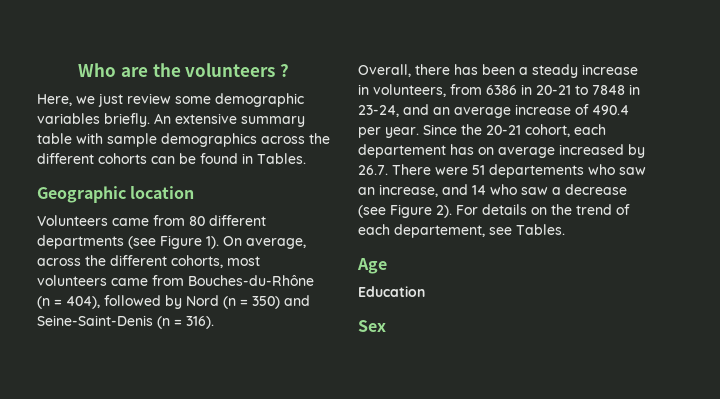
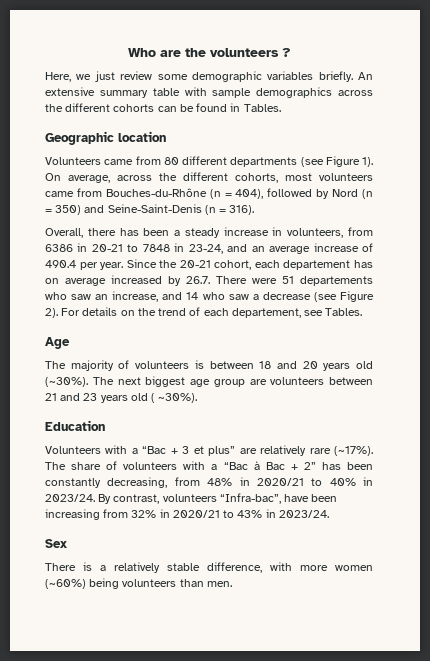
[358,286,425,297] [358,320,386,332] Education // Sex -> [45,360,373,371] [45,376,373,387] [45,393,198,403] [45,420,105,431] [45,445,373,456] [45,461,373,470] [45,477,373,488] [45,493,338,504] [45,509,329,520] [45,539,67,548] [45,562,373,573] [45,578,232,589] The majority of volunteers is between 18 and 20 years old (~30%). The next biggest age group are volunteers between 21 and 23 years old ( ~30%). // Education // Volunteers with a “Bac + 3 et plus” are relatively rare (~17%). The share of volunteers with a “Bac à Bac + 2” has been constantly decreasing, from 48% in 2020/21 to 40% in 2023/24. By contrast, volunteers “Infra-bac”, have been increasing from 32% in 2020/21 to 43% in 2023/24. // Sex // There is a relatively stable difference, with more women (~60%) being volunteers than men.

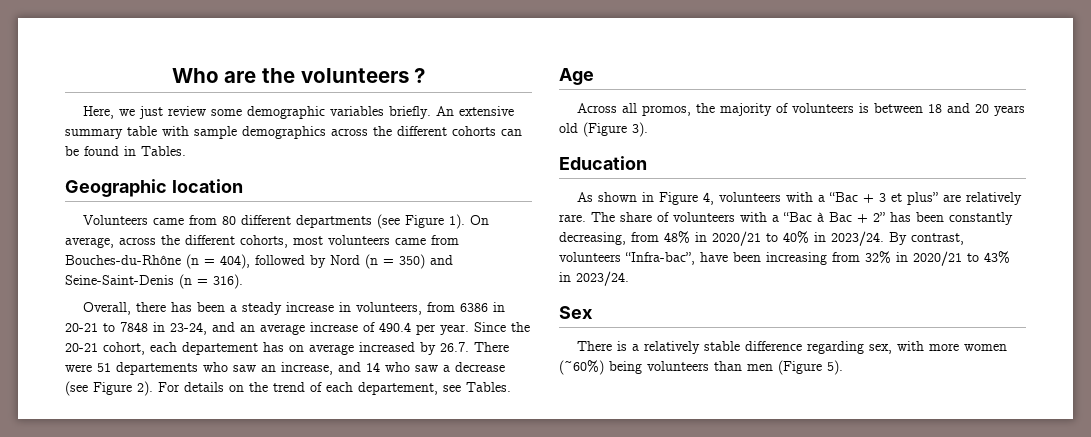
[45,361,66,369] The -> [577,103,716,116] Across all promos, the
[45,376,373,387] [45,393,198,403] [45,420,105,431] [45,446,101,454] (~30%). The next biggest age group are volunteers between 21 and 23 years old ( ~30%). // Education // Volunteers -> [583,122,648,137] [559,156,647,170] [577,192,782,205] (Figure 3). // Education // As shown in Figure 4, volunteers
[309,446,373,456] rare (~17%). -> [559,214,586,222] rare.
[207,562,262,573] difference, -> [745,341,893,354] difference regarding sex,
[206,581,232,587] men. -> [747,360,843,375] men (Figure 5).

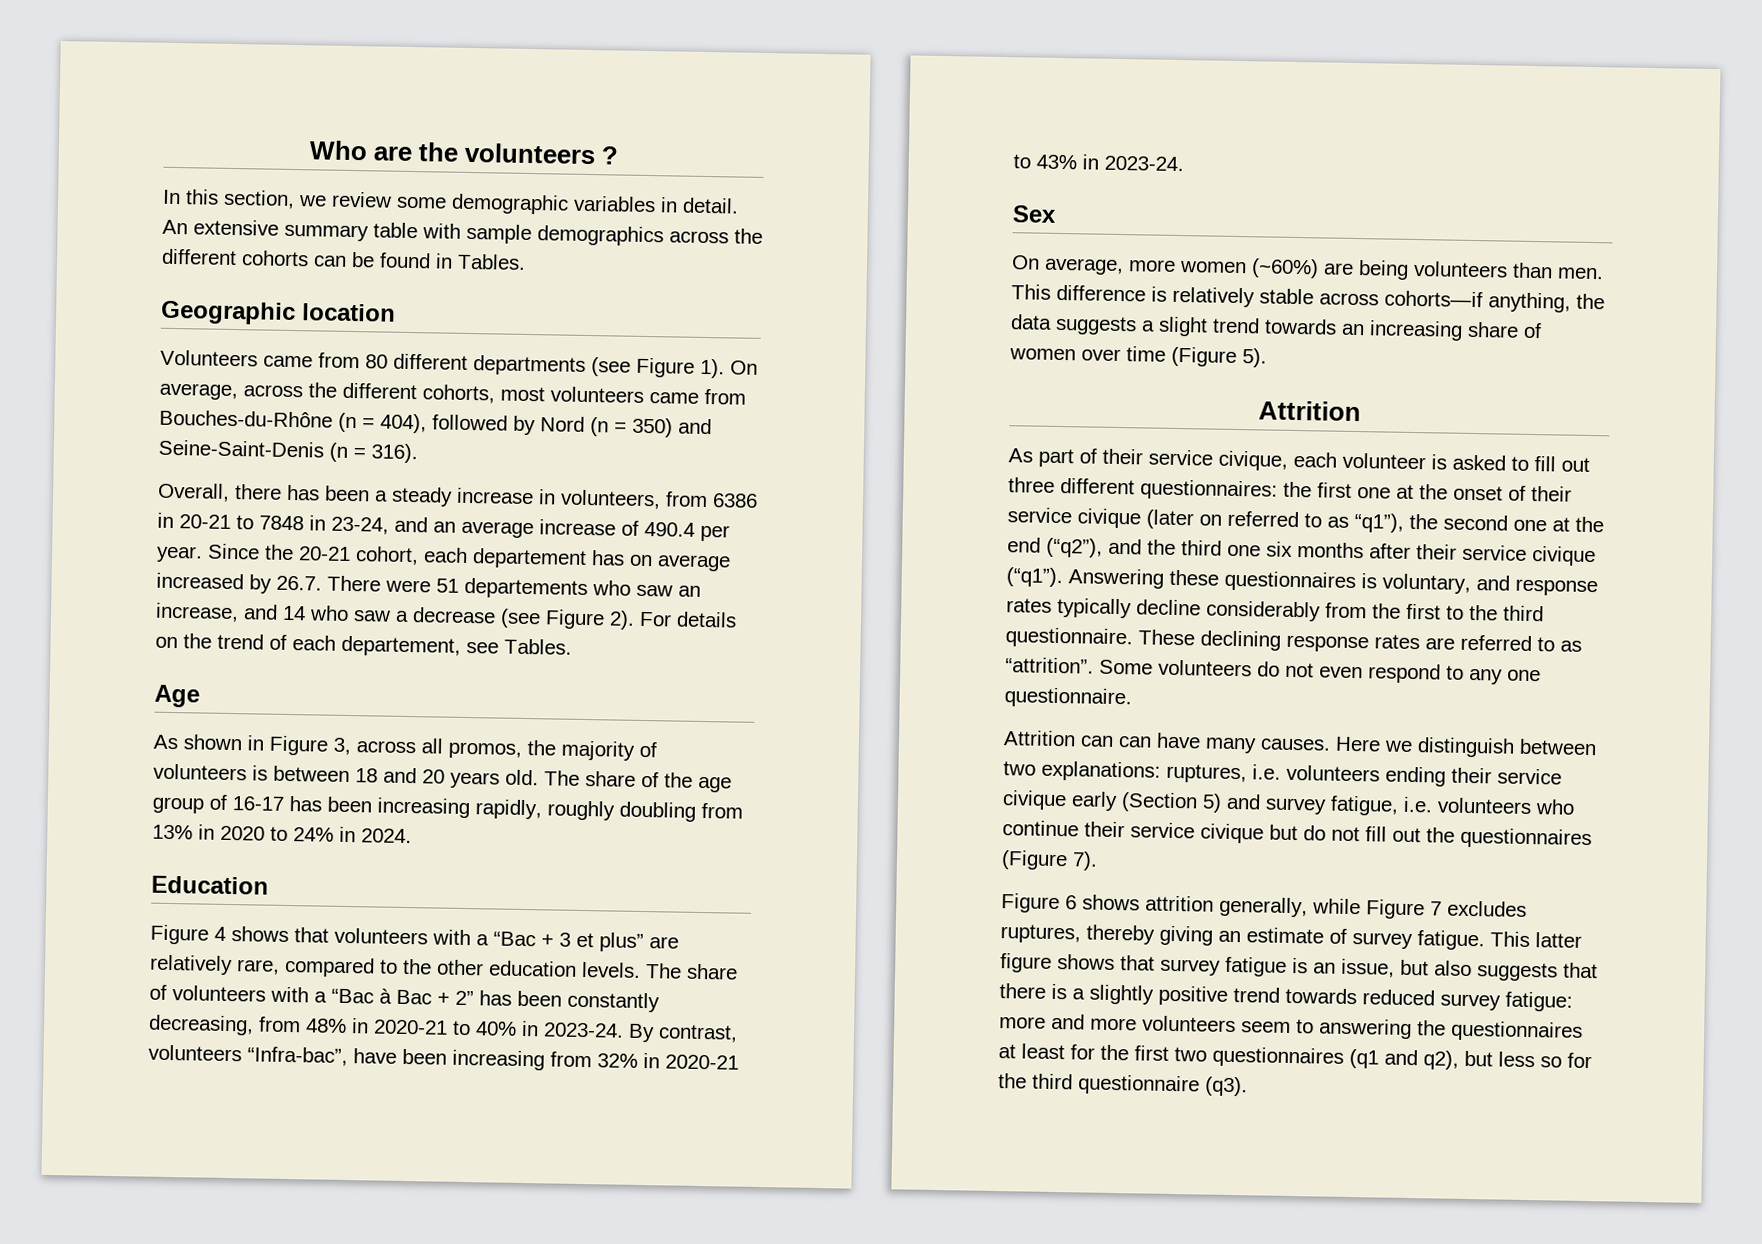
[83,106,164,119] Here, we just -> [162,189,327,210] In this section, we
[389,106,432,119] briefly. -> [660,197,739,214] in detail.
[577,103,618,113] Across -> [153,734,416,756] As shown in Figure 3, across
[559,122,648,137] [559,156,647,170] [577,192,715,205] old (Figure 3). // Education // As shown in Figure 4, -> [505,769,732,793] [152,794,743,822] [152,824,412,844] [151,875,269,895] [150,924,329,945] old. The share of the age group of 16-17 has been increasing rapidly, roughly doubling from 13% in 2020 to 24% in 2024. // Education // Figure 4 shows that
[559,214,586,222] rare. -> [236,956,641,978] rare, compared to the other education levels.
[712,231,761,246] 2020/21 -> [373,1019,448,1035] 2020-21
[831,231,884,246] 2023/24. -> [543,1022,624,1038] 2023-24.
[913,251,962,266] 2020/21 -> [665,1054,739,1070] 2020-21
[576,271,629,286] 2023/24. -> [1104,155,1184,172] 2023-24.
[577,341,925,354] There is a relatively stable difference regarding sex, with -> [1011,255,1124,276] On average,
(604, 367) none -> [1323,262,1354,275] are
[747,360,843,375] men (Figure 5). -> [1557,267,1604,280] [1011,284,1605,313] [1010,314,1542,341] [1009,346,1267,368] [1258,400,1361,422] [1008,448,1590,472] [1008,477,1572,502] [1007,507,1604,533] [1007,537,1596,567] [1006,567,1598,597] [1006,597,1544,622] [1005,627,1582,653] [1005,657,1541,685] [1004,687,1132,709] [1003,730,1597,758] [1003,760,1562,787] [1002,790,1575,816] [1002,820,1592,850] [1001,850,1098,871] [1001,893,1527,920] [1000,924,1582,951] [1000,953,1598,982] [999,983,1573,1012] [999,1013,1583,1042] [998,1043,1592,1070] [998,1073,1248,1097] men. This difference is relatively stable across cohorts—if anything, the data suggests a slight trend towards an increasing share of women over time (Figure 5). // Attrition // As part of their service civique, each volunteer is asked to fill out three different questionnaires: the first one at the onset of their service civique (later on referred to as “q1”), the second one at the end (“q2”), and the third one six months after their service civique (“q1”). Answering these questionnaires is voluntary, and response rates typically decline considerably from the first to the third questionnaire. These declining response rates are referred to as “attrition”. Some volunteers do not even respond to any one questionnaire. // Attrition can can have many causes. Here we distinguish between two explanations: ruptures, i.e. volunteers ending their service civique early (Section 5) and survey fatigue, i.e. volunteers who continue their service civique but do not fill out the questionnaires (Figure 7). // Figure 6 shows attrition generally, while Figure 7 excludes ruptures, thereby giving an estimate of survey fatigue. This latter figure shows that survey fatigue is an issue, but also suggests that there is a slightly positive trend towards reduced survey fatigue: more and more volunteers seem to answering the questionnaires at least for the first two questionnaires (q1 and q2), but less so for the third questionnaire (q3).

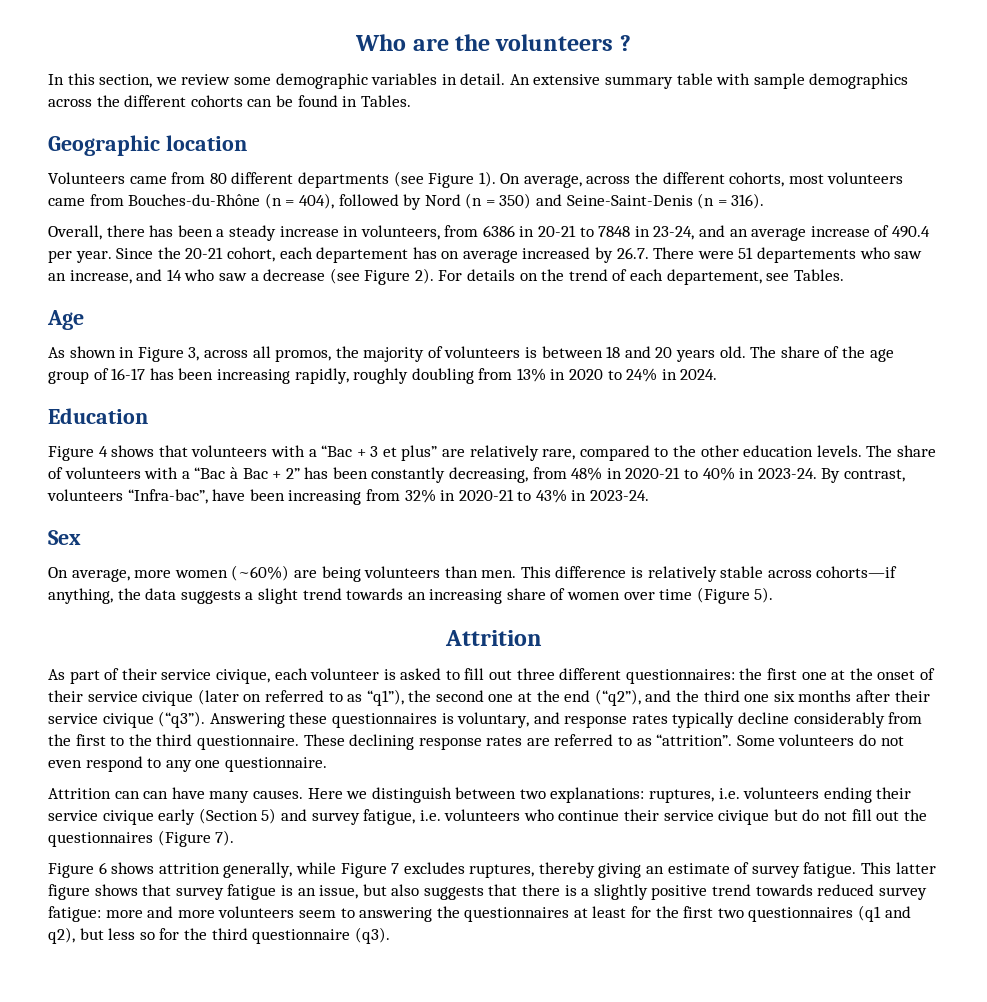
[1006,567,1063,588] (“q1”). -> [158,711,206,728] (“q3”).

